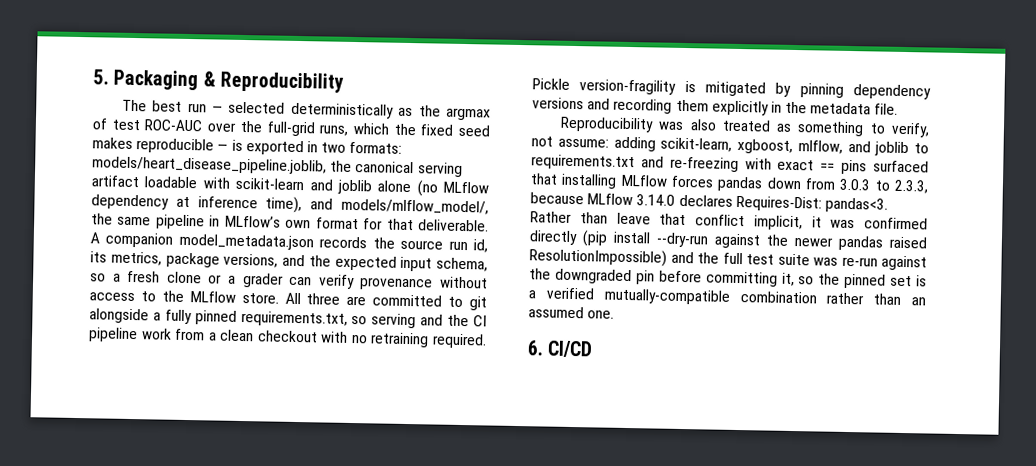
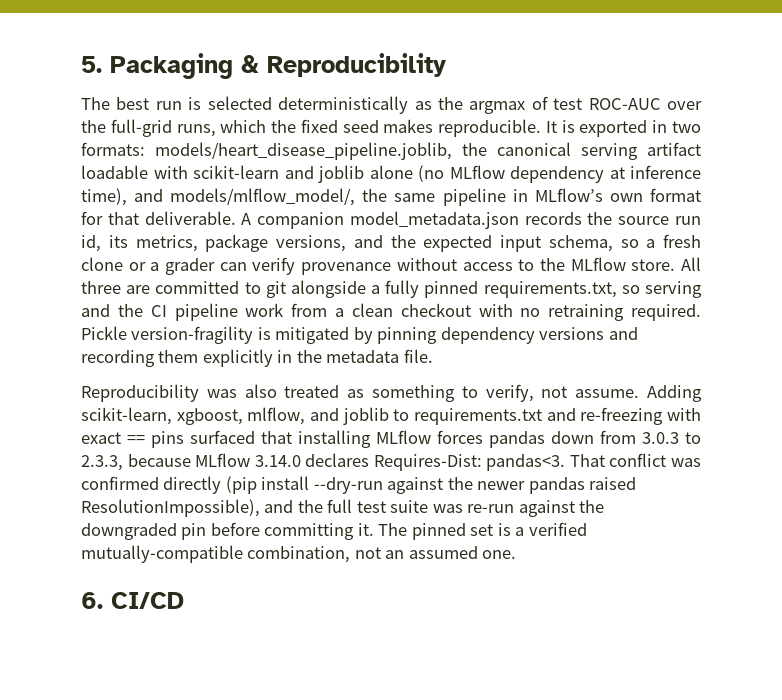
[212,106,224,113] — -> [188,97,202,110] is
[136,138,229,154] reproducible — -> [438,119,557,137] reproducible. It
[557,136,656,152] assume: adding -> [575,385,702,402] assume. Adding
[530,211,822,231] Rather than leave that conflict implicit, it -> [569,453,667,467] That conflict
[529,248,667,267] ResolutionImpossible) -> [81,499,260,517] ResolutionImpossible),
[781,272,841,287] it, so the -> [357,523,408,536] it. The
[739,291,902,305] combination rather than -> [247,546,381,563] combination, not

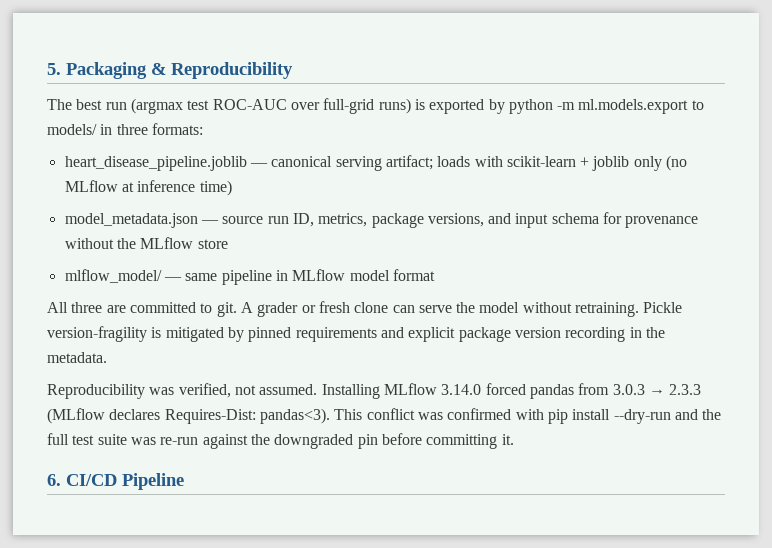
[188,96,702,114] [81,119,701,137] [81,142,701,160] [81,165,413,183] is selected deterministically as the argmax of test ROC-AUC over the full-grid runs, which the fixed seed makes reproducible. It is exported in two formats: models/heart_disease_pipeline.joblib, the canonical serving artifact loadable with scikit-learn and joblib alone -> [130,98,704,114] [47,123,203,135] [64,155,662,171] (argmax test ROC-AUC over full-grid runs) is exported by python -m ml.models.export to models/ in three formats: // heart_disease_pipeline.joblib — canonical serving artifact; loads with scikit-learn + joblib only
[510,166,604,183] dependency -> (118, 186) none
[81,188,701,206] [81,211,701,229] [81,234,701,252] [81,257,676,275] time), and models/mlflow_model/, the same pipeline in MLflow’s own format for that deliverable. A companion model_metadata.json records the source run id, its metrics, package versions, and the expected input schema, so a fresh clone or a grader can verify provenance without access to the MLflow store. -> [199,180,232,196] [64,212,699,228] [64,237,228,249] [64,269,435,285] time) // model_metadata.json — source run ID, metrics, package versions, and input schema for provenance without the MLflow store // mlflow_model/ — same pipeline in MLflow model format //
[265,280,702,298] [81,303,701,321] git alongside a fully pinned requirements.txt, so serving and the CI pipeline work from a clean checkout with no retraining required. -> [216,301,640,317] git. A grader or fresh clone can serve the model without retraining.
[377,327,638,344] [81,349,433,367] [81,384,702,402] [81,407,702,425] [81,430,701,448] [81,453,701,471] [81,476,637,494] [81,499,260,517] pinning dependency versions and recording them explicitly in the metadata file. // Reproducibility was also treated as something to verify, not assume. Adding scikit-learn, xgboost, mlflow, and joblib to requirements.txt and re-freezing with exact == pins surfaced that installing MLflow forces pandas down from 3.0.3 to 2.3.3, because MLflow 3.14.0 declares Requires-Dist: pandas<3. That conflict was confirmed directly (pip install --dry-run against the newer pandas raised ResolutionImpossible), -> [248,327,665,342] [47,352,107,363] [47,383,702,399] [47,408,671,424] pinned requirements and explicit package version recording in the metadata. // Reproducibility was verified, not assumed. Installing MLflow 3.14.0 forced pandas from 3.0.3 → 2.3.3 (MLflow declares Requires-Dist: pandas<3). This conflict was confirmed with pip install --dry-run
[378,522,587,540] [81,545,517,563] The pinned set is a verified mutually-compatible combination, not an assumed one. -> (514, 439) none
(184, 600) none -> [122,473,184,490] Pipeline

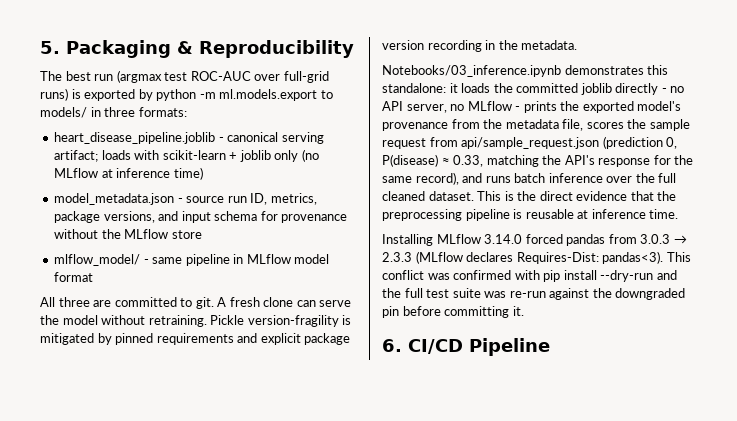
[249,163,268,167] — -> [218,137,224,142] -
[200,220,219,224] — -> [177,198,183,203] -
[163,277,182,281] — -> [143,259,149,264] -
[257,302,316,317] grader or -> (227, 302) none
[47,383,318,399] Reproducibility was verified, not assumed. -> [382,65,669,77] [382,83,685,95] [382,101,682,113] [382,119,690,131] [382,136,678,149] [382,154,694,167] [382,172,677,185] [382,191,677,201] [382,209,679,221] Notebooks/03_inference.ipynb demonstrates this standalone: it loads the committed joblib directly - no API server, no MLflow - prints the exported model's provenance from the metadata file, scores the sample request from api/sample_request.json (prediction 0, P(disease) ≈ 0.33, matching the API's response for the same record), and runs batch inference over the full cleaned dataset. This is the direct evidence that the preprocessing pipeline is reusable at inference time. //

